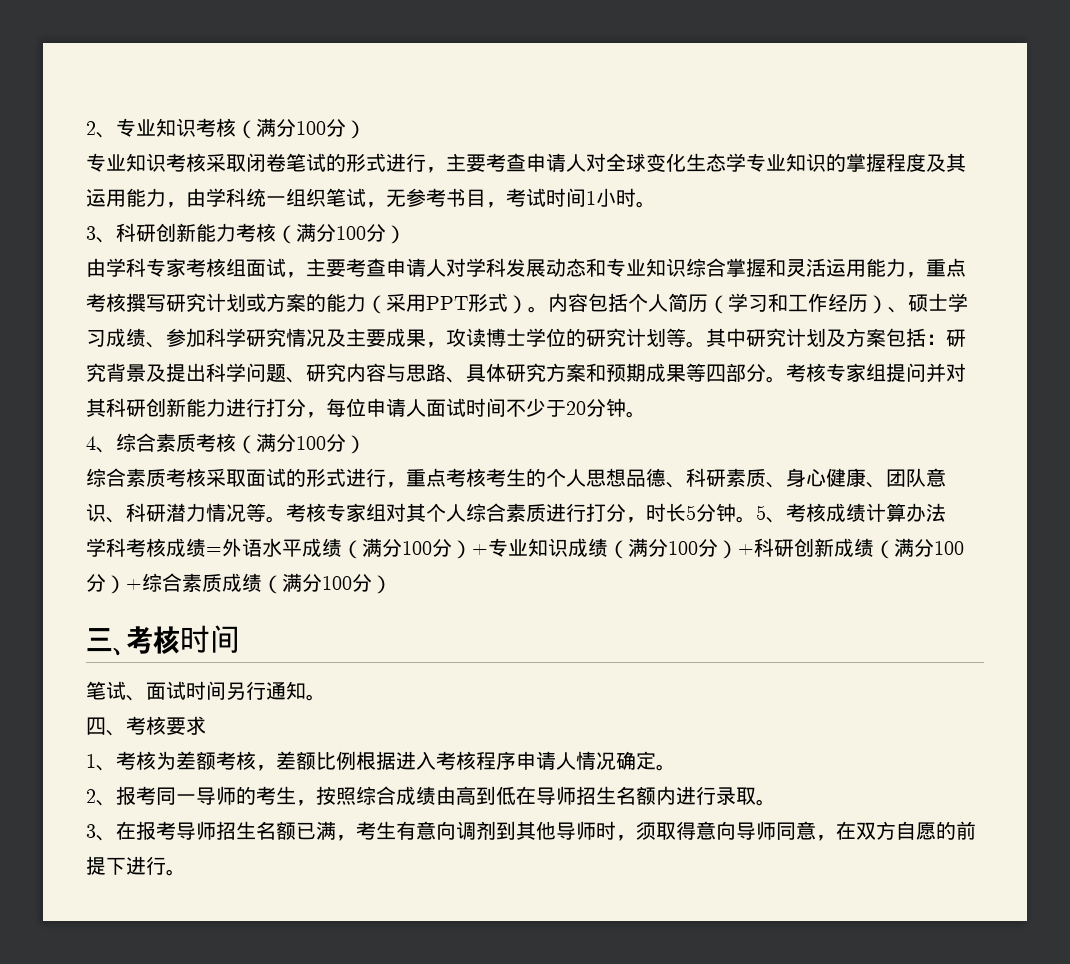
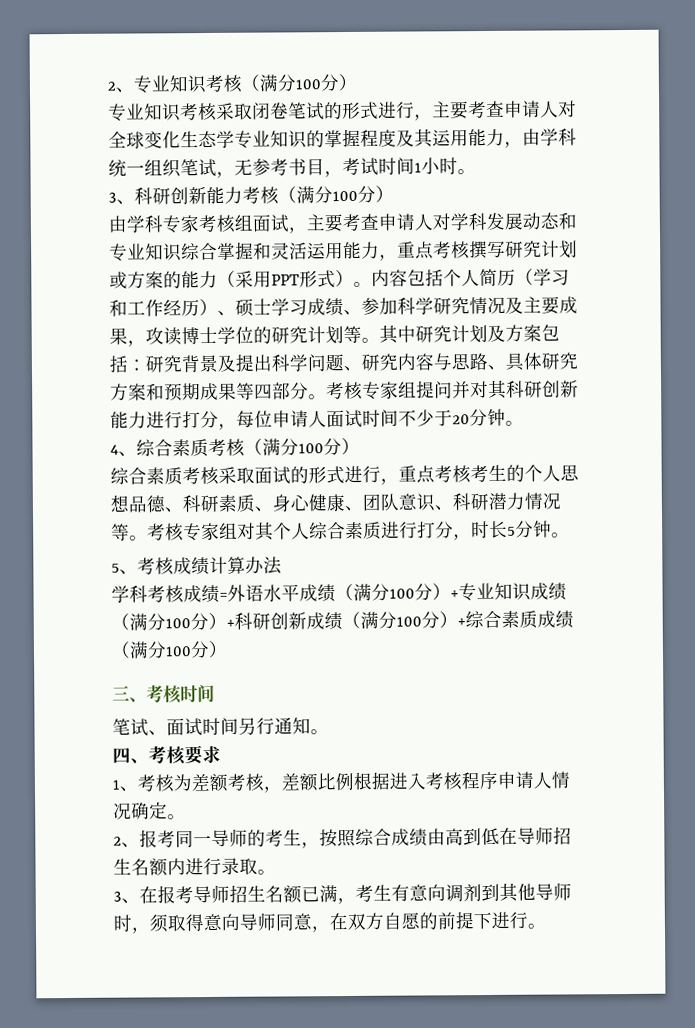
(756, 519) none -> (570, 535) //

